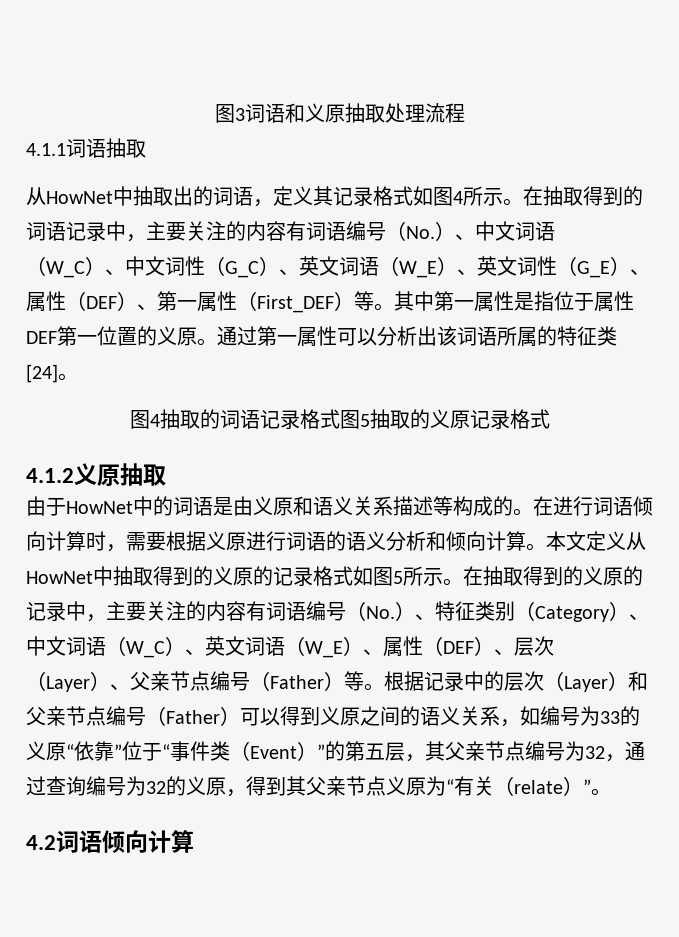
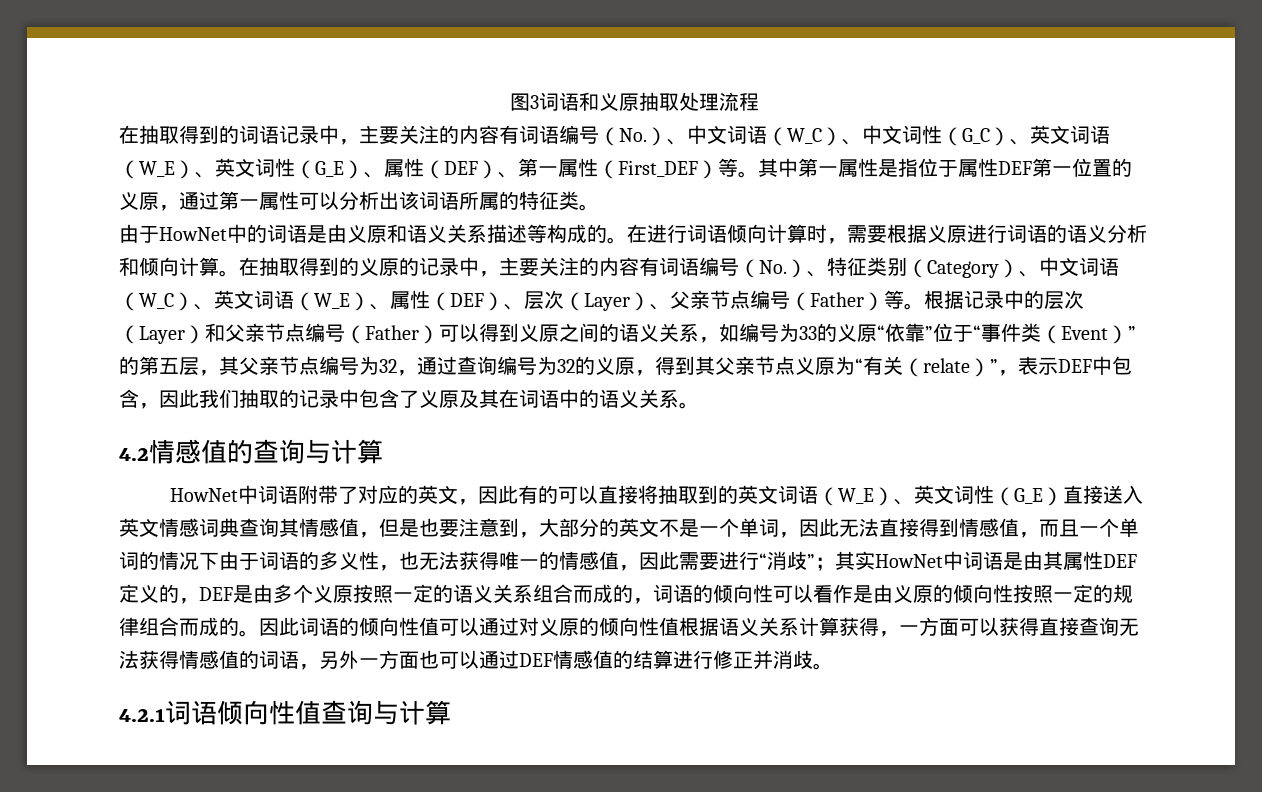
[26,138,146,158] [26,186,523,207] 4.1.1词语抽取 // 从HowNet中抽取出的词语，定义其记录格式如图4所示。 -> (759, 101) none
[197,338,217,346] 。 -> [159,205,179,211] ，
[26,364,78,383] [129,409,550,429] [26,463,166,486] [24]。 // 图4抽取的词语记录格式图5抽取的义原记录格式 // 4.1.2义原抽取 -> [579,204,599,211] 。
[546,531,646,551] [26,566,463,586] 本文定义从HowNet中抽取得到的义原的记录格式如图5所示。 -> (239, 273) none
[591,788,611,796] [26,830,148,853] 。 // 4.2词语倾向 -> [998,356,1132,376] [119,389,699,409] [119,439,383,464] [170,485,1144,506] [119,518,1139,538] [119,551,1137,571] [119,584,1133,604] [119,617,1139,637] [119,650,833,670] [119,700,399,725] ，表示DEF中包含，因此我们抽取的记录中包含了义原及其在词语中的语义关系。 // 4.2情感值的查询与计算 // HowNet中词语附带了对应的英文，因此有的可以直接将抽取到的英文词语（W_E）、英文词性（G_E）直接送入英文情感词典查询其情感值，但是也要注意到，大部分的英文不是一个单词，因此无法直接得到情感值，而且一个单词的情况下由于词语的多义性，也无法获得唯一的情感值，因此需要进行“消歧”；其实HowNet中词语是由其属性DEF定义的，DEF是由多个义原按照一定的语义关系组合而成的，词语的倾向性可以看作是由义原的倾向性按照一定的规律组合而成的。因此词语的倾向性值可以通过对义原的倾向性值根据语义关系计算获得，一方面可以获得直接查询无法获得情感值的词语，另外一方面也可以通过DEF情感值的结算进行修正并消歧。 // 4.2.1词语倾向性值查询与

